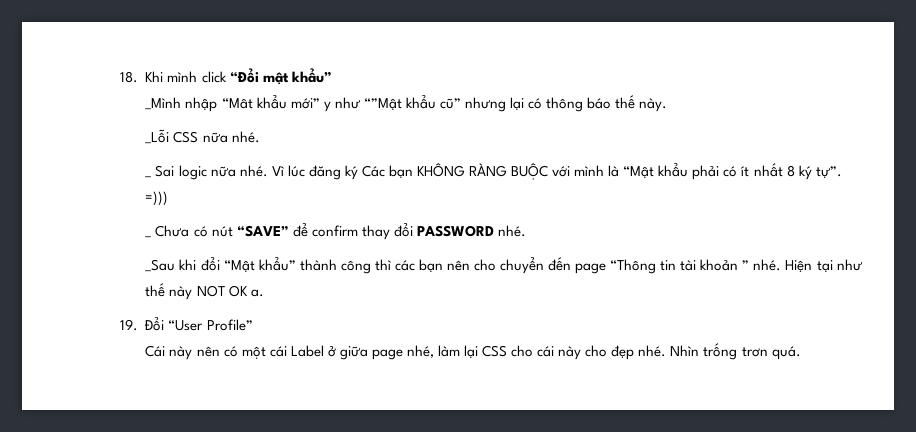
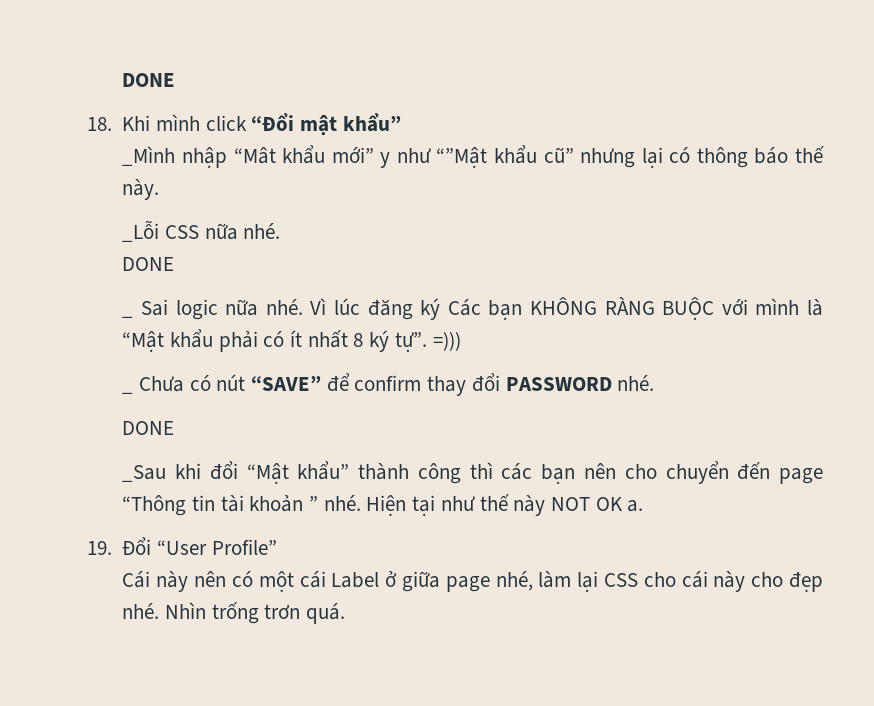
(119, 77) none -> [122,73,176,87] DONE //
(260, 137) none -> [122,257,175,271] // DONE
(526, 231) none -> [122,421,175,435] // DONE

